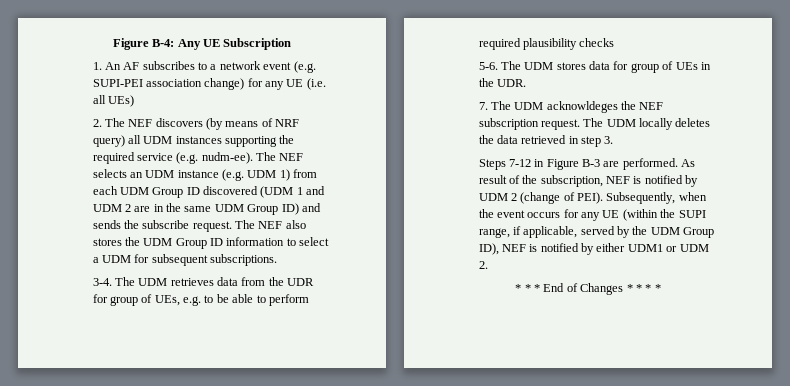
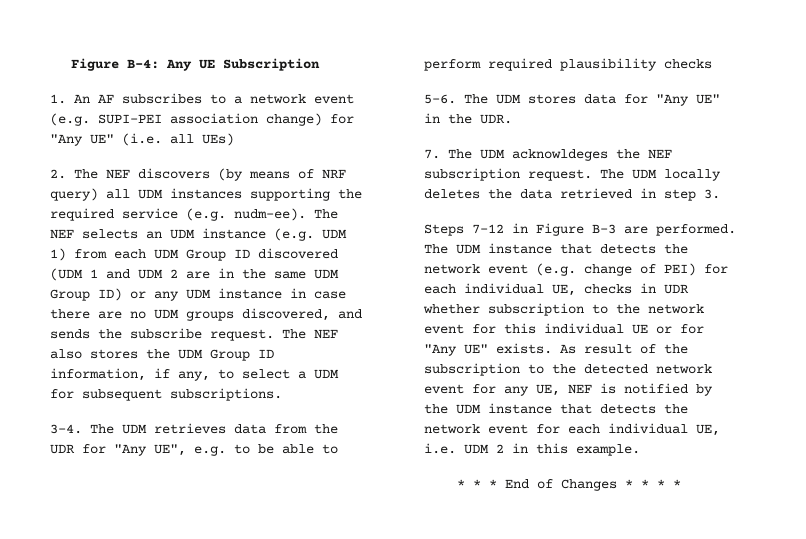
[265,79,304,90] any UE -> [50,134,115,146] "Any UE"
(299, 209) none -> [130,288,347,301] [50,308,331,321] or any UDM instance in case there are no UDM groups discovered,
[226,237,285,246] information -> [50,368,211,381] information, if any,
[109,294,180,306] group of UEs, -> [114,444,187,456] "Any UE",
[630,61,698,73] group of UEs -> [656,94,721,106] "Any UE"
[681,159,696,167] [478,175,699,187] [478,192,707,204] [478,209,706,221] [478,226,715,238] [478,243,709,255] [478,261,488,269] As result of the subscription, NEF is notified by UDM 2 (change of PEI). Subsequently, when the event occurs for any UE (within the SUPI range, if applicable, served by the UDM Group ID), NEF is notified by either UDM1 or UDM 2. -> [424,243,689,254] [424,263,729,276] [424,283,690,296] [423,303,705,316] [424,323,705,334] [424,343,689,356] [424,363,713,376] [424,383,714,396] [424,403,689,414] [424,423,721,436] [424,443,641,456] The UDM instance that detects the network event (e.g. change of PEI) for each individual UE, checks in UDR whether subscription to the network event for this individual UE or for "Any UE" exists. As result of the subscription to the detected network event for any UE, NEF is notified by the UDM instance that detects the network event for each individual UE, i.e. UDM 2 in this example.

